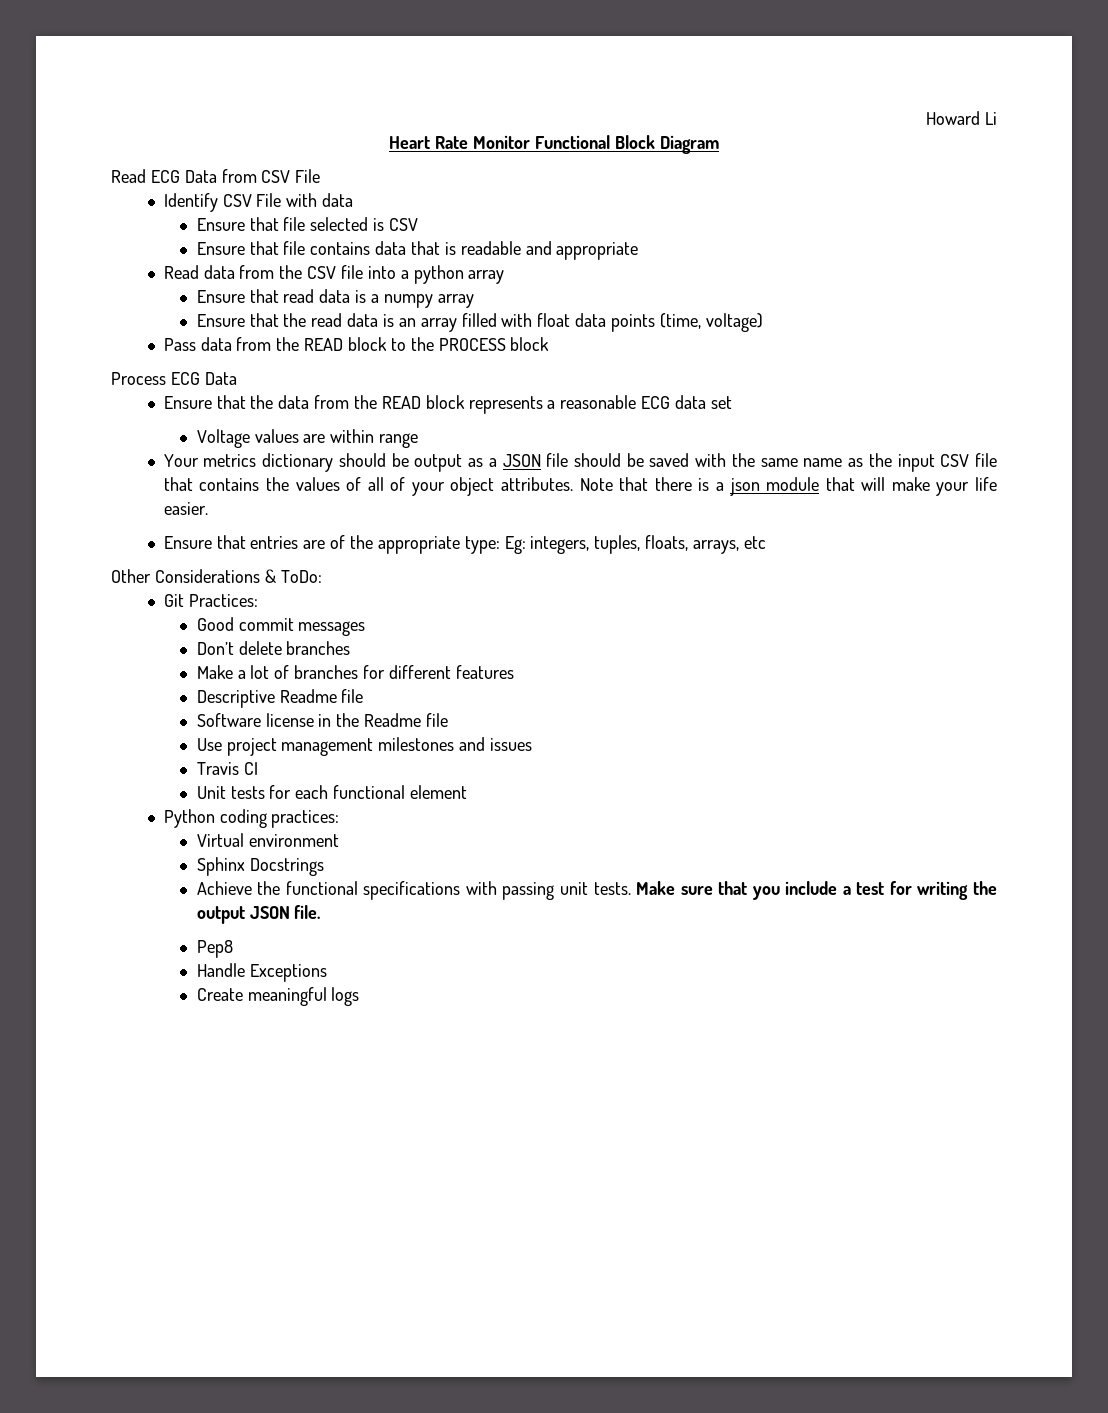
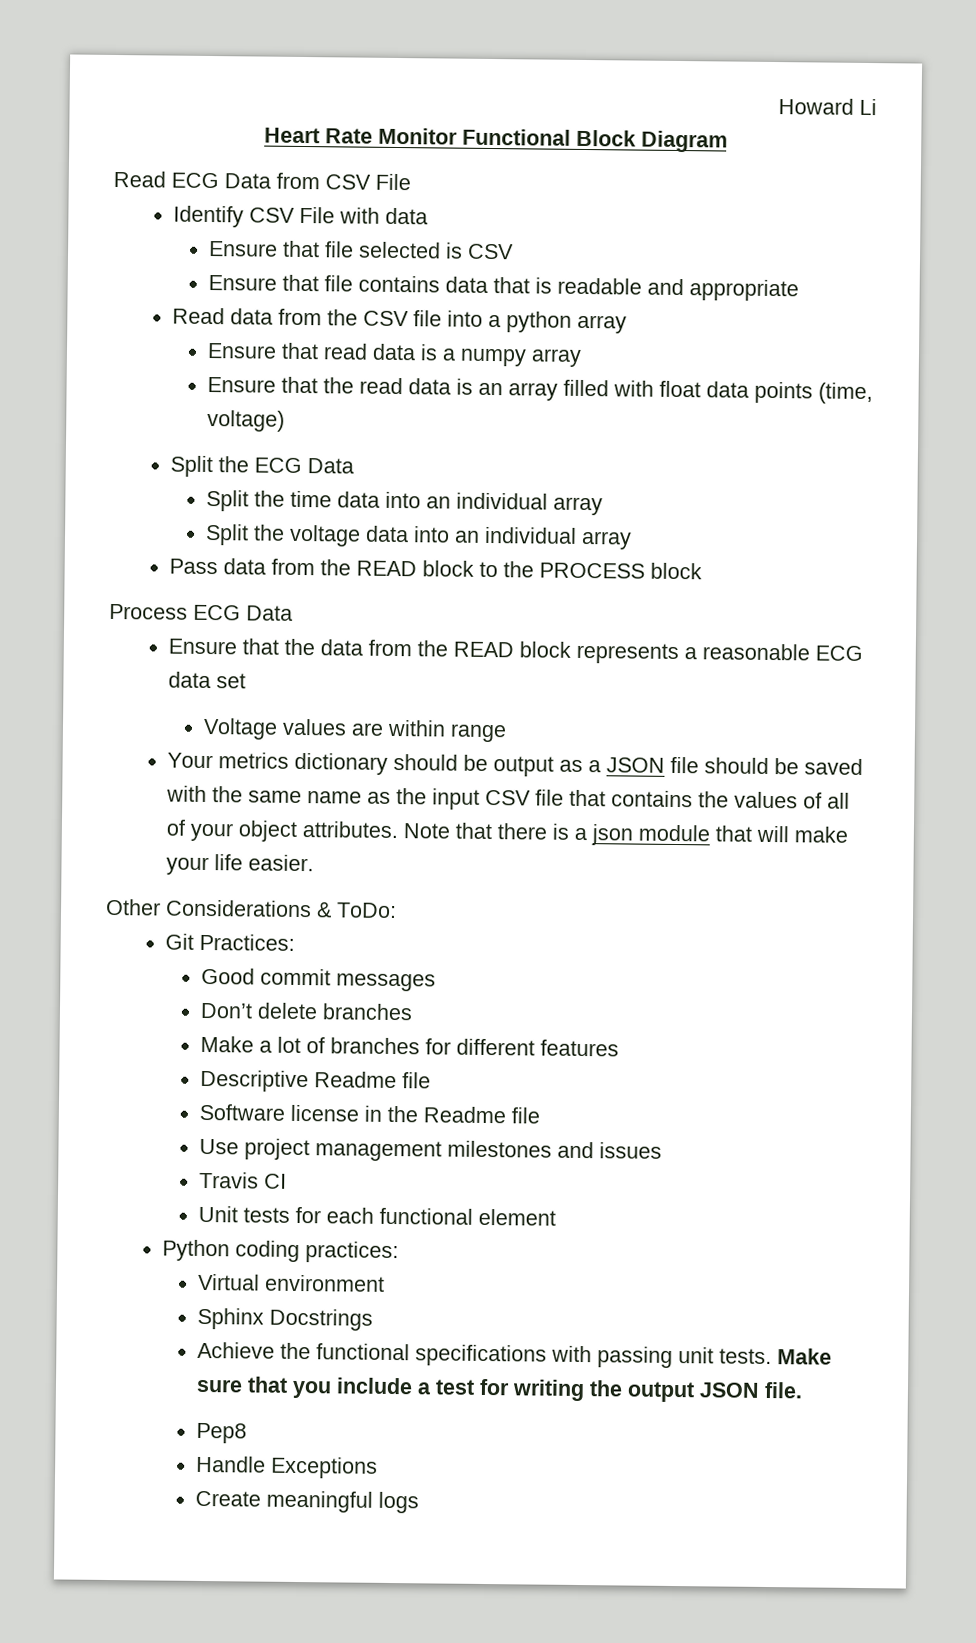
(763, 322) none -> [169,455,354,478] [206,489,604,516] [205,523,633,550] // Split the ECG Data // Split the time data into an individual array // Split the voltage data into an individual array
[163,535,766,554] // Ensure that entries are of the appropriate type: Eg: integers, tuples, floats, arrays, etc -> (314, 863) none

